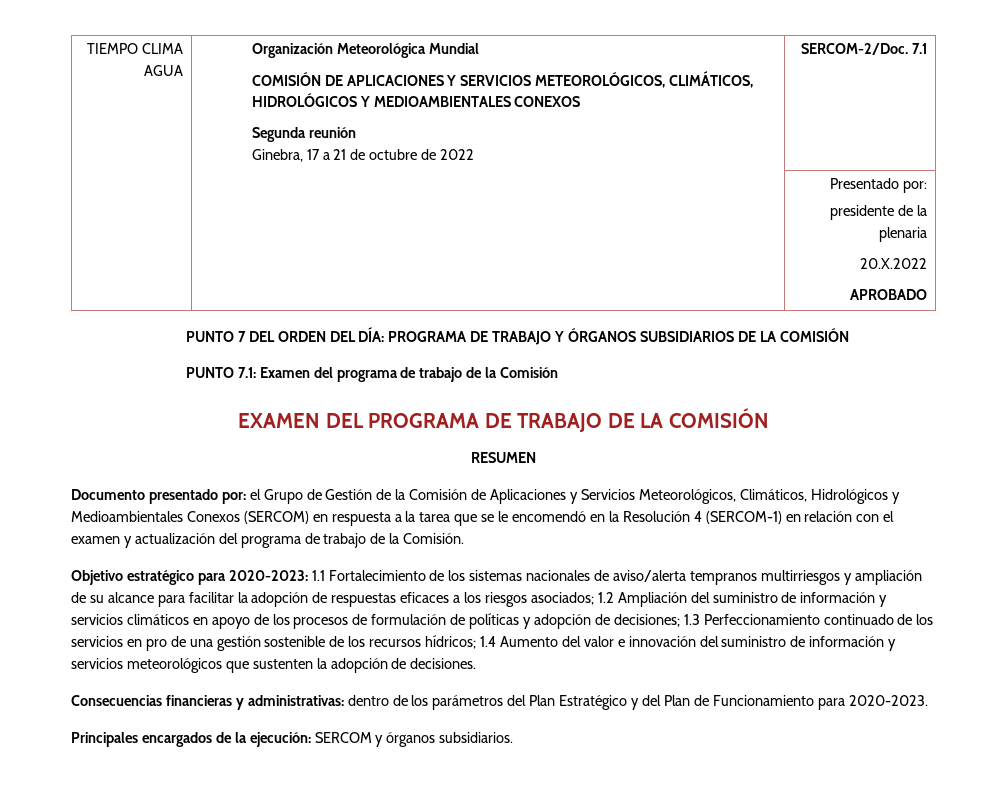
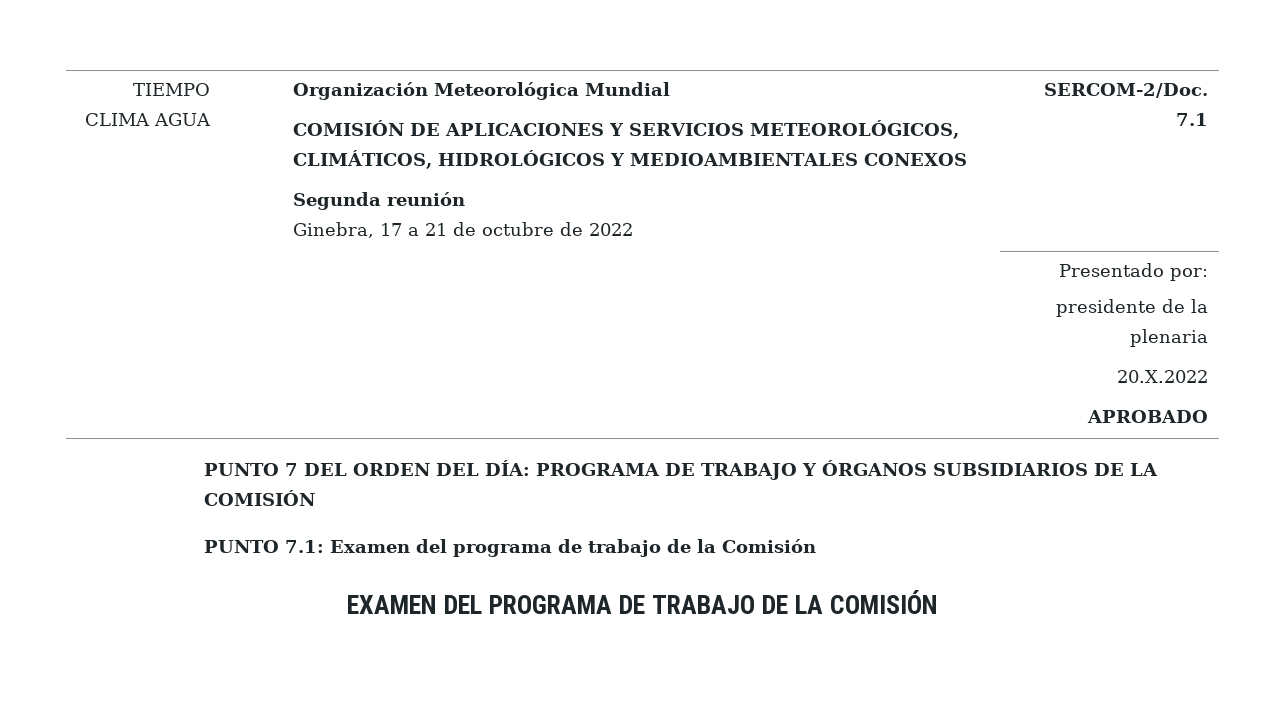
[471,452,536,463] [71,489,900,504] [71,511,895,526] [71,533,465,548] [71,570,922,585] [71,592,888,607] [71,613,934,629] [71,635,897,651] [71,658,477,673] [71,695,928,710] [71,732,514,747] // RESUMEN // Documento presentado por: el Grupo de Gestión de la Comisión de Aplicaciones y Servicios Meteorológicos, Climáticos, Hidrológicos y Medioambientales Conexos (SERCOM) en respuesta a la tarea que se le encomendó en la Resolución 4 (SERCOM-1) en relación con el examen y actualización del programa de trabajo de la Comisión. // Objetivo estratégico para 2020-2023: 1.1 Fortalecimiento de los sistemas nacionales de aviso/alerta tempranos multirriesgos y ampliación de su alcance para facilitar la adopción de respuestas eficaces a los riesgos asociados; 1.2 Ampliación del suministro de información y servicios climáticos en apoyo de los procesos de formulación de políticas y adopción de decisiones; 1.3 Perfeccionamiento continuado de los servicios en pro de una gestión sostenible de los recursos hídricos; 1.4 Aumento del valor e innovación del suministro de información y servicios meteorológicos que sustenten la adopción de decisiones. // Consecuencias financieras y administrativas: dentro de los parámetros del Plan Estratégico y del Plan de Funcionamiento para 2020-2023. // Principales encargados de la ejecución: SERCOM y órganos subsidiarios. -> (939, 602) none

